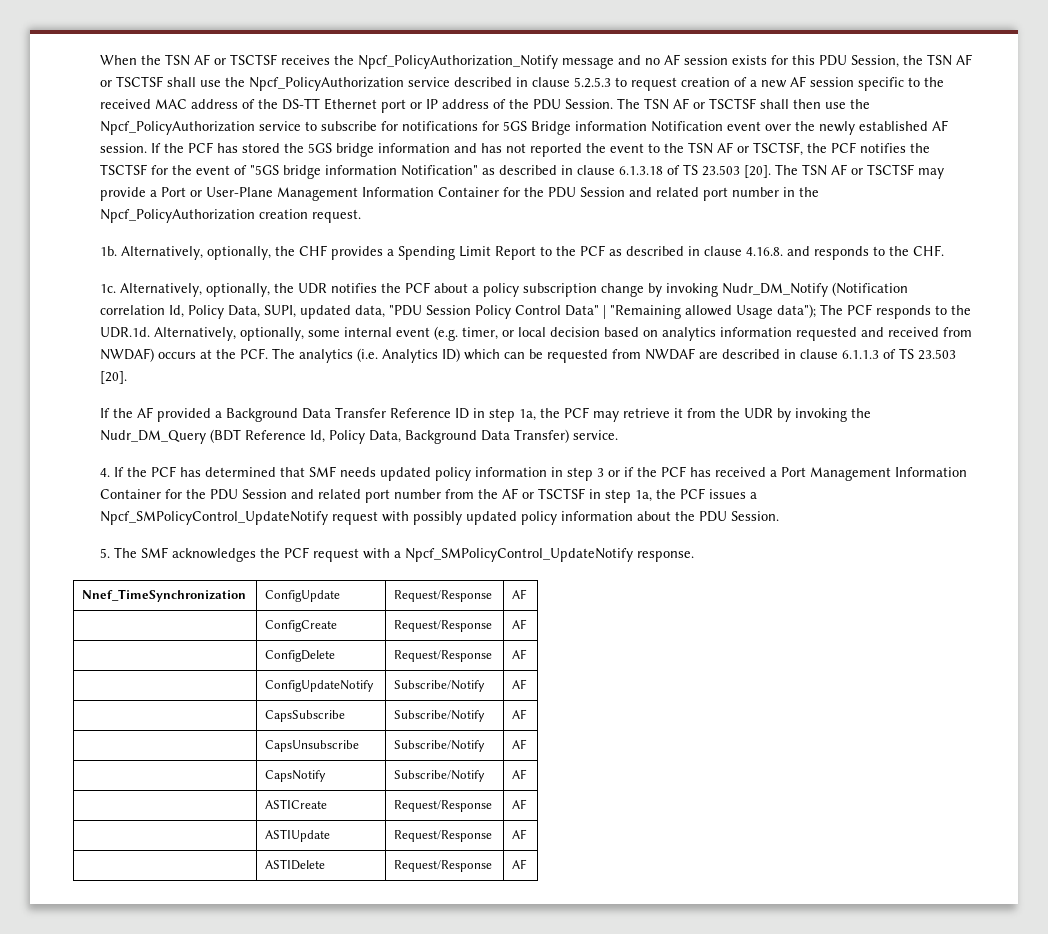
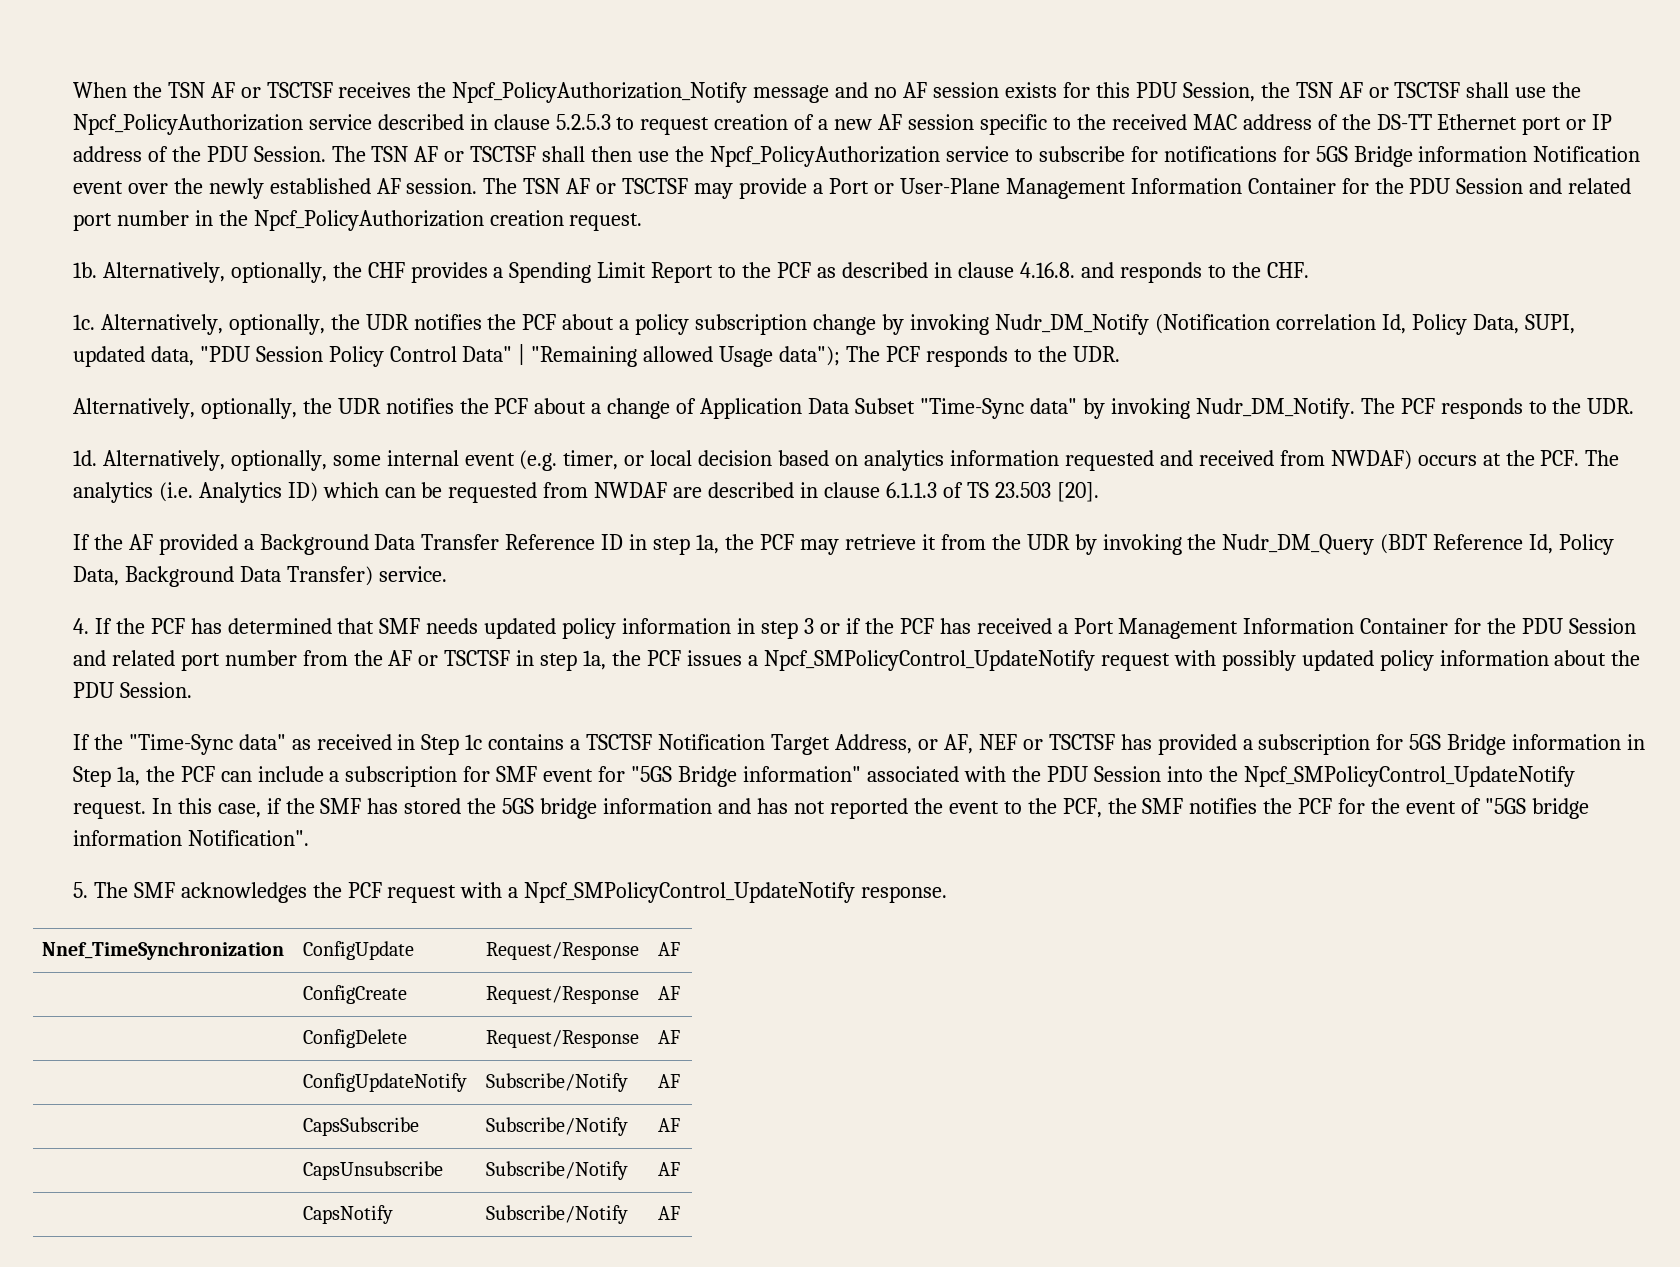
[150,142,930,157] [99,164,771,179] If the PCF has stored the 5GS bridge information and has not reported the event to the TSN AF or TSCTSF, the PCF notifies the TSCTSF for the event of "5GS bridge information Notification" as described in clause 6.1.3.18 of TS 23.503 [20]. -> (478, 186) none
[99,327,150,338] UDR.1d. -> [1072,346,1120,362] [72,398,1635,419] [72,450,97,466] UDR. // Alternatively, optionally, the UDR notifies the PCF about a change of Application Data Subset "Time-Sync data" by invoking Nudr_DM_Notify. The PCF responds to the UDR. // 1d.
(779, 516) none -> [72,734,1646,755] [72,766,1575,787] [72,798,1589,819] [72,830,309,846] // If the "Time-Sync data" as received in Step 1c contains a TSCTSF Notification Target Address, or AF, NEF or TSCTSF has provided a subscription for 5GS Bridge information in Step 1a, the PCF can include a subscription for SMF event for "5GS Bridge information" associated with the PDU Session into the Npcf_SMPolicyControl_UpdateNotify request. In this case, if the SMF has stored the 5GS bridge information and has not reported the event to the PCF, the SMF notifies the PCF for the event of "5GS bridge information Notification".
[265,799,328,809] [394,800,493,812] [512,799,528,809] [265,829,331,842] [394,830,493,842] [512,829,528,839] [265,859,326,870] [394,860,493,872] [512,859,528,869] // | ASTICreate | Request/Response | AF // | ASTIUpdate | Request/Response | AF // | ASTIDelete | Request/Response | AF -> (681, 1213) none

